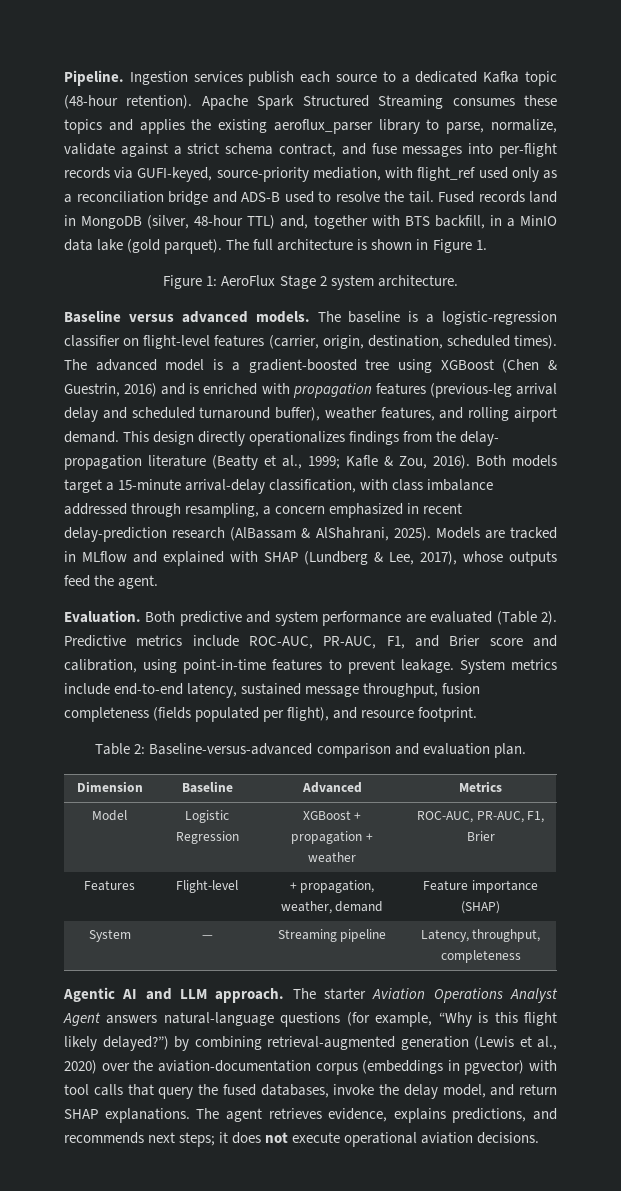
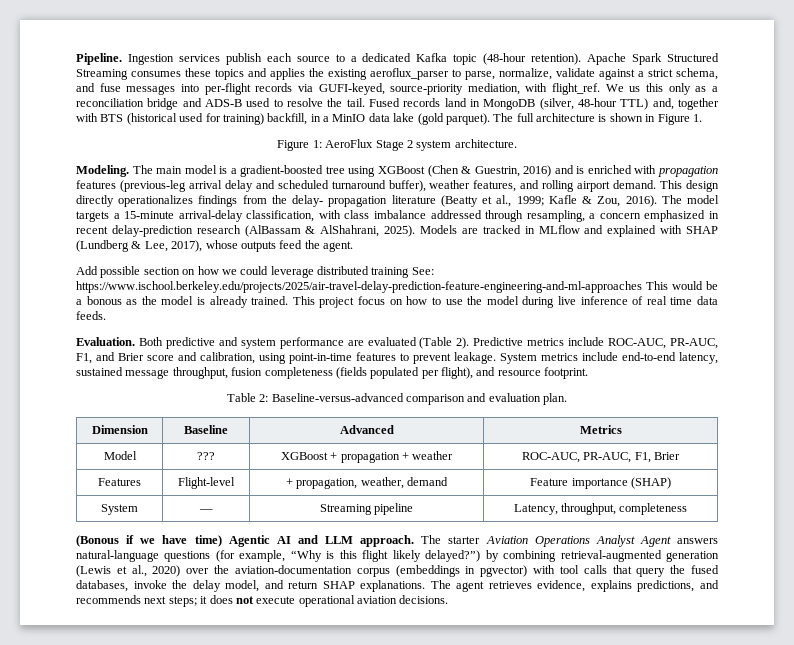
[378,119,420,134] library -> (449, 74) none
[225,143,336,157] schema contract, -> [676,68,718,80] schema,
[417,167,508,181] flight_ref used -> [552,83,664,95] flight_ref. We us this
(430, 221) none -> [126,113,264,125] (historical used for training)
[64,310,557,325] [64,335,557,349] [64,359,157,371] Baseline versus advanced models. The baseline is a logistic-regression classifier on flight-level features (carrier, origin, destination, scheduled times). The advanced -> [76,165,183,177] Modeling. The main
[476,455,557,467] [64,479,102,493] Both models target -> [661,195,720,204] [76,211,109,222] The model targets
(159, 582) none -> [76,266,434,278] [76,281,718,293] [76,296,718,308] [76,311,106,320] // Add possible section on how we could leverage distributed training See: https://www.ischool.berkeley.edu/projects/2025/air-travel-delay-prediction-feature-engineering-and-ml-approaches This would be a bonous as the model is already trained. This project focus on how to use the model during live inference of real time data feeds.
[185,810,229,823] [175,831,239,844] Logistic Regression -> [197,452,215,460] ???
(521, 956) none -> [76,535,222,547] (Bonous if we have time)

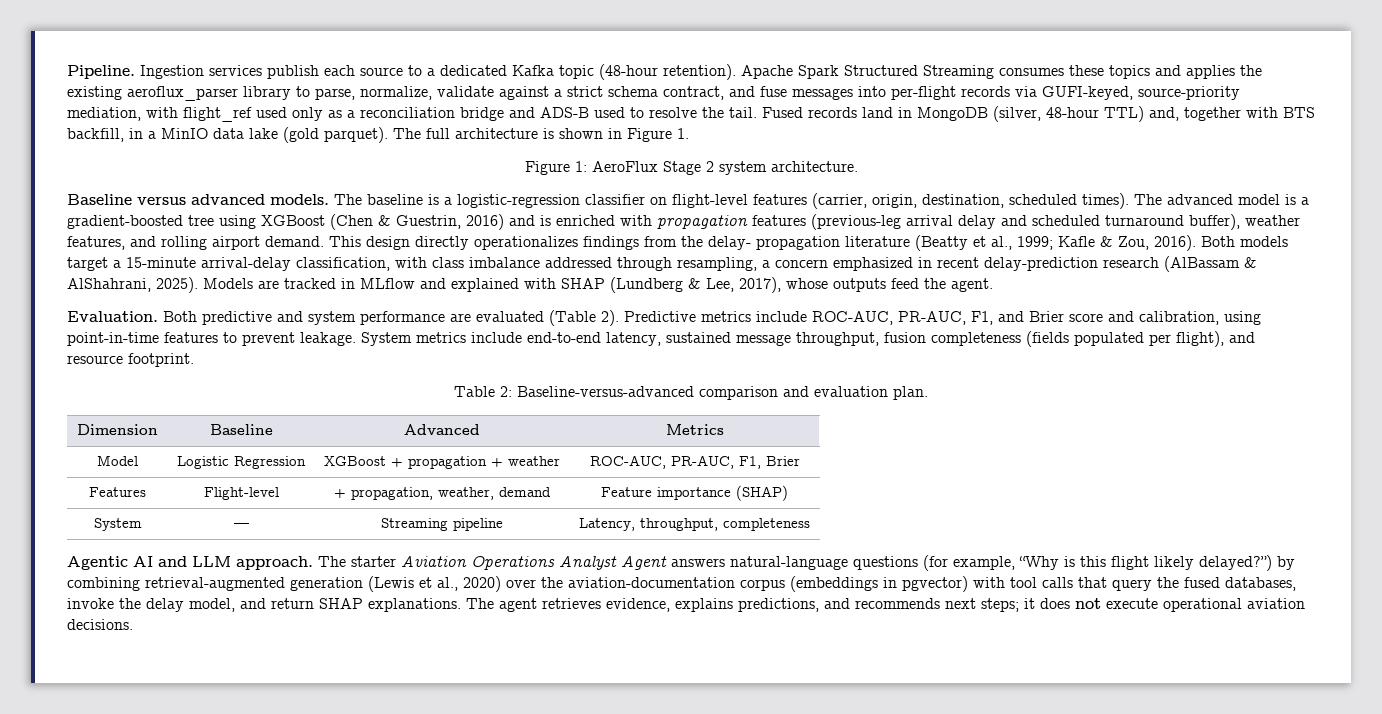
(449, 74) none -> [243,86,291,100] library
[676,68,718,80] schema, -> [608,86,724,100] schema contract,
[552,83,664,95] flight_ref. We us this -> [183,107,287,122] flight_ref used
[126,113,264,125] (historical used for training) -> (1315, 112) none
[76,165,183,177] Modeling. The main -> [67,193,1233,209] Baseline versus advanced models. The baseline is a logistic-regression classifier on flight-level features (carrier, origin, destination, scheduled times). The advanced
[661,195,720,204] [76,211,109,222] The model targets -> [1201,236,1288,247] [67,257,108,271] Both models target
[76,266,434,278] [76,281,718,293] [76,296,718,308] [76,311,106,320] // Add possible section on how we could leverage distributed training See: https://www.ischool.berkeley.edu/projects/2025/air-travel-delay-prediction-feature-engineering-and-ml-approaches This would be a bonous as the model is already trained. This project focus on how to use the model during live inference of real time data feeds. -> (993, 285) none
[197,452,215,460] ??? -> [177,456,306,469] Logistic Regression
[76,535,222,547] (Bonous if we have time) -> (810, 524) none

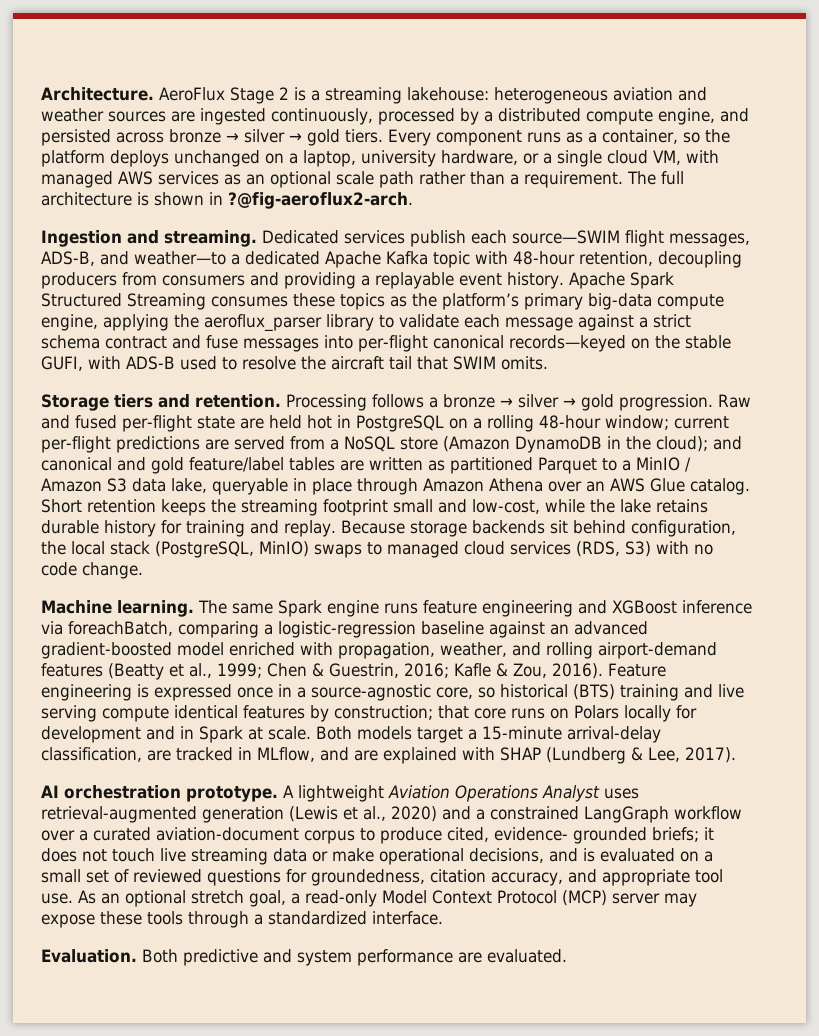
[67,65,422,79] Pipeline. Ingestion services publish each source to -> [41,87,707,104] [41,108,749,125] [41,129,730,146] [41,150,719,167] [41,171,684,188] [41,192,413,209] [41,230,750,247] [41,251,226,266] Architecture. AeroFlux Stage 2 is a streaming lakehouse: heterogeneous aviation and weather sources are ingested continuously, processed by a distributed compute engine, and persisted across bronze → silver → gold tiers. Every component runs as a container, so the platform deploys unchanged on a laptop, university hardware, or a single cloud VM, with managed AWS services as an optional scale path rather than a requirement. The full architecture is shown in ?@fig-aeroflux2-arch. // Ingestion and streaming. Dedicated services publish each source—SWIM flight messages, ADS-B, and weather—to
(507, 70) none -> [325,251,381,268] Apache
[599,64,736,80] (48-hour retention). -> [475,251,742,268] [41,272,564,289] with 48-hour retention, decoupling producers from consumers and providing a replayable event history.
[1155,65,1262,79] [67,86,494,101] and applies the existing aeroflux_parser library to parse, normalize, validate -> [390,293,724,310] [41,314,573,332] as the platform’s primary big-data compute engine, applying the aeroflux_parser library to validate each message
[663,86,724,100] contract, -> [105,336,167,349] contract
[961,86,1240,100] [67,107,535,122] records via GUFI-keyed, source-priority mediation, with flight_ref used only as a reconciliation bridge and -> [432,335,731,352] [41,356,121,371] canonical records—keyed on the stable GUFI, with
[729,106,1315,122] [67,127,689,143] [524,161,858,175] [67,193,1309,209] [67,214,1300,230] [67,235,1196,251] tail. Fused records land in MongoDB (silver, 48-hour TTL) and, together with BTS backfill, in a MinIO data lake (gold parquet). The full architecture is shown in Figure 1. // Figure 1: AeroFlux Stage 2 system architecture. // Baseline versus advanced models. The baseline is a logistic-regression classifier on flight-level features (carrier, origin, destination, scheduled times). The advanced model is a gradient-boosted tree using XGBoost (Chen & Guestrin, 2016) and is enriched with propagation features (previous-leg arrival delay and scheduled turnaround buffer), weather features, and rolling airport demand. This design directly operationalizes findings from the delay- propagation literature (Beatty et al., 1999; Kafle & Zou, 2016). -> [331,356,548,370] [41,394,751,411] [41,415,729,432] [41,436,742,453] [41,457,691,474] [41,478,750,495] [41,499,708,516] [41,520,736,537] [41,541,713,558] [41,562,143,579] [41,600,752,617] [41,621,648,638] [41,642,717,659] [41,663,666,680] [41,684,744,701] [41,705,697,722] [41,726,311,743] aircraft tail that SWIM omits. // Storage tiers and retention. Processing follows a bronze → silver → gold progression. Raw and fused per-flight state are held hot in PostgreSQL on a rolling 48-hour window; current per-flight predictions are served from a NoSQL store (Amazon DynamoDB in the cloud); and canonical and gold feature/label tables are written as partitioned Parquet to a MinIO / Amazon S3 data lake, queryable in place through Amazon Athena over an AWS Glue catalog. Short retention keeps the streaming footprint small and low-cost, while the lake retains durable history for training and replay. Because storage backends sit behind configuration, the local stack (PostgreSQL, MinIO) swaps to managed cloud services (RDS, S3) with no code change. // Machine learning. The same Spark engine runs feature engineering and XGBoost inference via foreachBatch, comparing a logistic-regression baseline against an advanced gradient-boosted model enriched with propagation, weather, and rolling airport-demand features (Beatty et al., 1999; Chen & Guestrin, 2016; Kafle & Zou, 2016). Feature engineering is expressed once in a source-agnostic core, so historical (BTS) training and live serving compute identical features by construction; that core runs on Polars locally for development and in Spark at scale.
[395,256,1257,272] [67,277,446,293] with class imbalance addressed through resampling, a concern emphasized in recent delay-prediction research (AlBassam & AlShahrani, 2025). Models are tracked in MLflow and -> [147,747,378,762] are tracked in MLflow, and are
[739,277,993,293] 2017), whose outputs feed the agent. -> [685,747,736,763] [41,785,639,802] [41,806,742,823] [41,827,714,844] [41,848,713,865] [41,869,723,886] [41,890,697,907] [41,911,443,928] 2017). // AI orchestration prototype. A lightweight Aviation Operations Analyst uses retrieval-augmented generation (Lewis et al., 2020) and a constrained LangGraph workflow over a curated aviation-document corpus to produce cited, evidence- grounded briefs; it does not touch live streaming data or make operational decisions, and is evaluated on a small set of reviewed questions for groundedness, citation accuracy, and appropriate tool use. As an optional stretch goal, a read-only Model Context Protocol (MCP) server may expose these tools through a standardized interface.
[476,310,1261,326] [67,331,1255,347] [67,353,194,367] [454,386,928,400] [77,424,158,435] [209,424,273,435] [404,424,480,435] [665,424,724,435] [97,455,138,466] [177,456,306,469] [324,456,560,469] [589,455,800,469] [89,487,146,497] [203,487,279,500] [334,487,551,500] [601,485,788,501] [93,518,142,531] [233,523,249,528] [381,518,503,531] [579,518,810,531] [67,555,1295,571] [67,576,1296,592] [67,598,1305,612] [67,619,133,630] evaluated (Table 2). Predictive metrics include ROC-AUC, PR-AUC, F1, and Brier score and calibration, using point-in-time features to prevent leakage. System metrics include end-to-end latency, sustained message throughput, fusion completeness (fields populated per flight), and resource footprint. // Table 2: Baseline-versus-advanced comparison and evaluation plan. // Dimension | Baseline | Advanced | Metrics // Model | Logistic Regression | XGBoost + propagation + weather | ROC-AUC, PR-AUC, F1, Brier // Features | Flight-level | + propagation, weather, demand | Feature importance (SHAP) // System | — | Streaming pipeline | Latency, throughput, completeness // Agentic AI and LLM approach. The starter Aviation Operations Analyst Agent answers natural-language questions (for example, “Why is this flight likely delayed?”) by combining retrieval-augmented generation (Lewis et al., 2020) over the aviation-documentation corpus (embeddings in pgvector) with tool calls that query the fused databases, invoke the delay model, and return SHAP explanations. The agent retrieves evidence, explains predictions, and recommends next steps; it does not execute operational aviation decisions. -> [487,949,567,963] evaluated.

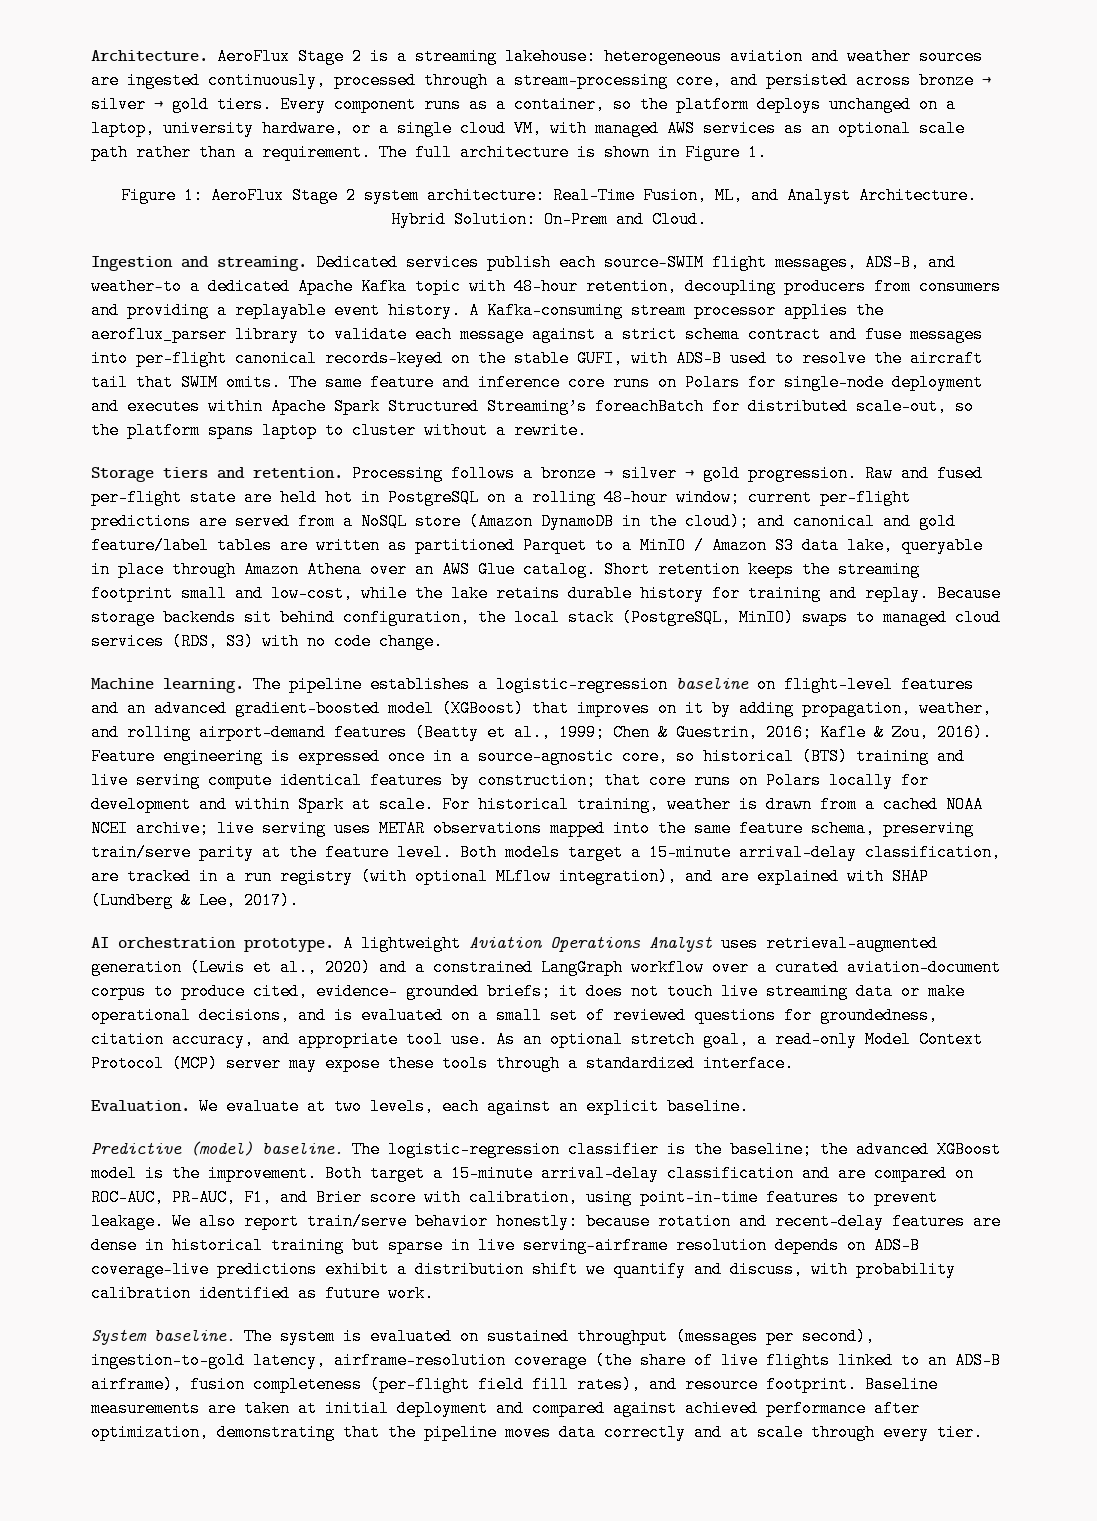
[460,108,715,125] by a distributed compute engine, -> [424,72,722,89] through a stream-processing core,
[228,192,413,209] ?@fig-aeroflux2-arch. -> [685,144,767,161] [121,187,977,204] [391,211,707,228] Figure 1. // Figure 1: AeroFlux Stage 2 system architecture: Real-Time Fusion, ML, and Analyst Architecture. Hybrid Solution: On-Prem and Cloud.
[568,272,674,289] [41,293,724,310] [41,314,169,331] Apache Spark Structured Streaming consumes these topics as the platform’s primary big-data compute engine, applying -> [469,302,848,319] A Kafka-consuming stream processor applies
(548, 363) none -> [289,374,983,391] [91,398,974,415] [91,422,587,439] The same feature and inference core runs on Polars for single-node deployment and executes within Apache Spark Structured Streaming’s foreachBatch for distributed scale-out, so the platform spans laptop to cluster without a rewrite.
[232,600,752,617] [41,621,648,638] [41,642,333,659] same Spark engine runs feature engineering and XGBoost inference via foreachBatch, comparing a logistic-regression baseline against an advanced gradient-boosted model enriched with -> [289,676,974,693] [91,700,794,717] pipeline establishes a logistic-regression baseline on flight-level features and an advanced gradient-boosted model (XGBoost) that improves on it by adding
[180,726,194,739] in -> [235,796,290,813] within
(311, 733) none -> [442,796,983,813] [91,820,974,837] [91,844,452,861] For historical training, weather is drawn from a cached NOAA NCEI archive; live serving uses METAR observations mapped into the same feature schema, preserving train/serve parity at the feature level.
[257,747,315,762] MLflow, -> [226,868,677,885] a run registry (with optional MLflow integration),
[142,949,567,966] Both predictive and system performance are evaluated. -> [199,1098,749,1115] [91,1141,1001,1158] [91,1165,974,1182] [91,1189,938,1206] [91,1213,1001,1230] [91,1237,920,1254] [91,1261,956,1278] [91,1285,434,1302] [91,1328,875,1345] [91,1352,1001,1369] [91,1376,938,1393] [91,1400,920,1417] [91,1424,983,1441] We evaluate at two levels, each against an explicit baseline. // Predictive (model) baseline. The logistic-regression classifier is the baseline; the advanced XGBoost model is the improvement. Both target a 15-minute arrival-delay classification and are compared on ROC-AUC, PR-AUC, F1, and Brier score with calibration, using point-in-time features to prevent leakage. We also report train/serve behavior honestly: because rotation and recent-delay features are dense in historical training but sparse in live serving—airframe resolution depends on ADS-B coverage—live predictions exhibit a distribution shift we quantify and discuss, with probability calibration identified as future work. // System baseline. The system is evaluated on sustained throughput (messages per second), ingestion-to-gold latency, airframe-resolution coverage (the share of live flights linked to an ADS-B airframe), fusion completeness (per-flight field fill rates), and resource footprint. Baseline measurements are taken at initial deployment and compared against achieved performance after optimization, demonstrating that the pipeline moves data correctly and at scale through every tier.

